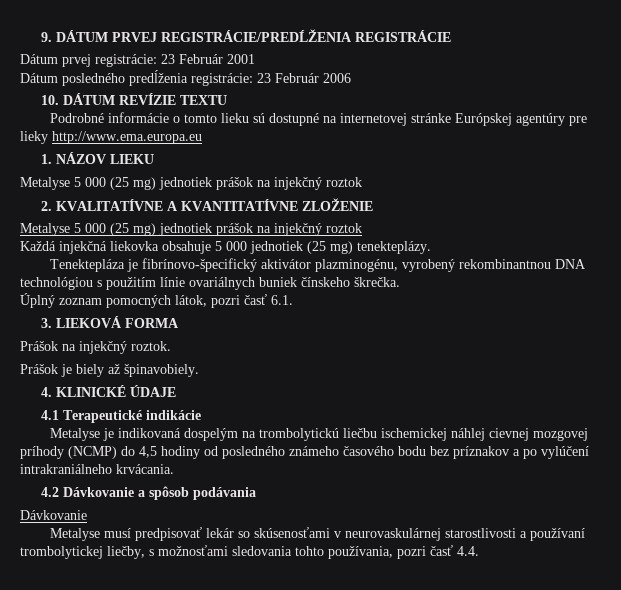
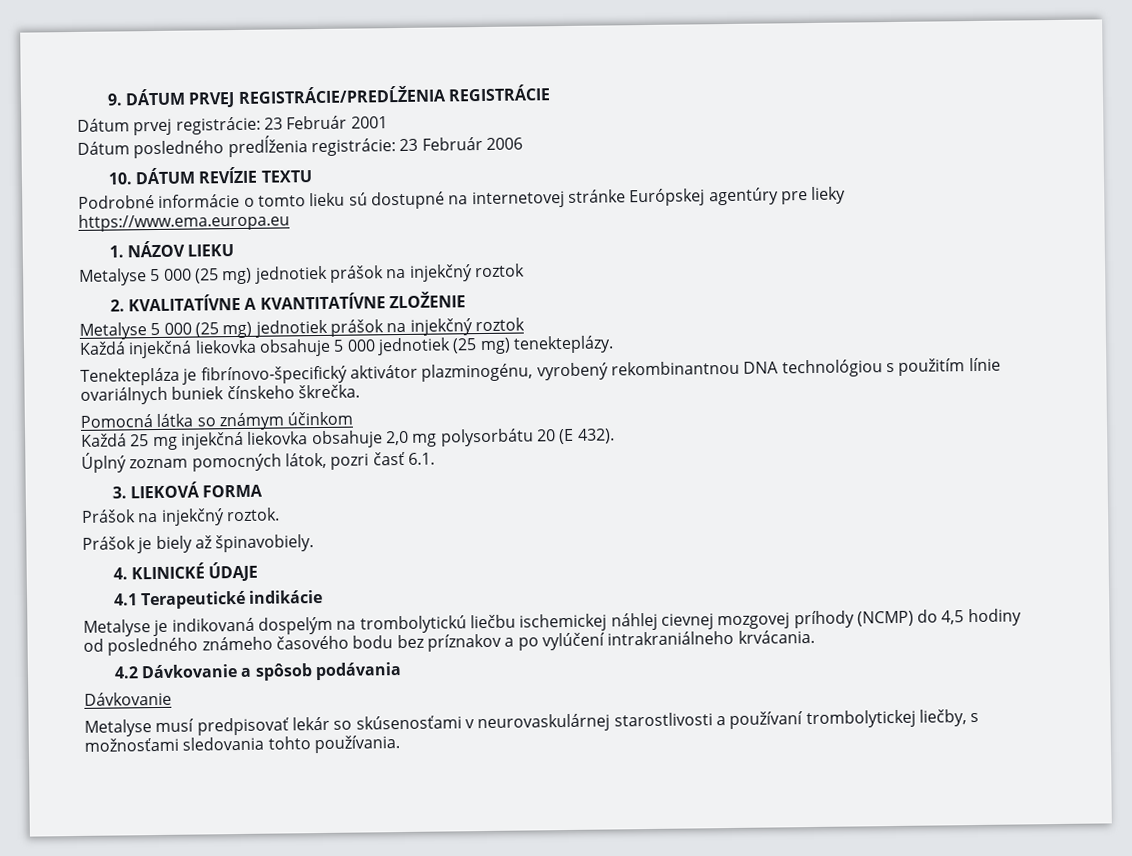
[52,131,202,144] http://www.ema.europa.eu -> [78,212,290,232] https://www.ema.europa.eu
(400, 282) none -> [80,411,354,431] [81,428,615,451] // Pomocná látka so známym účinkom // Každá 25 mg injekčná liekovka obsahuje 2,0 mg polysorbátu 20 (E 432).
[328,545,479,559] používania, pozri časť 4.4. -> [313,735,400,754] používania.

